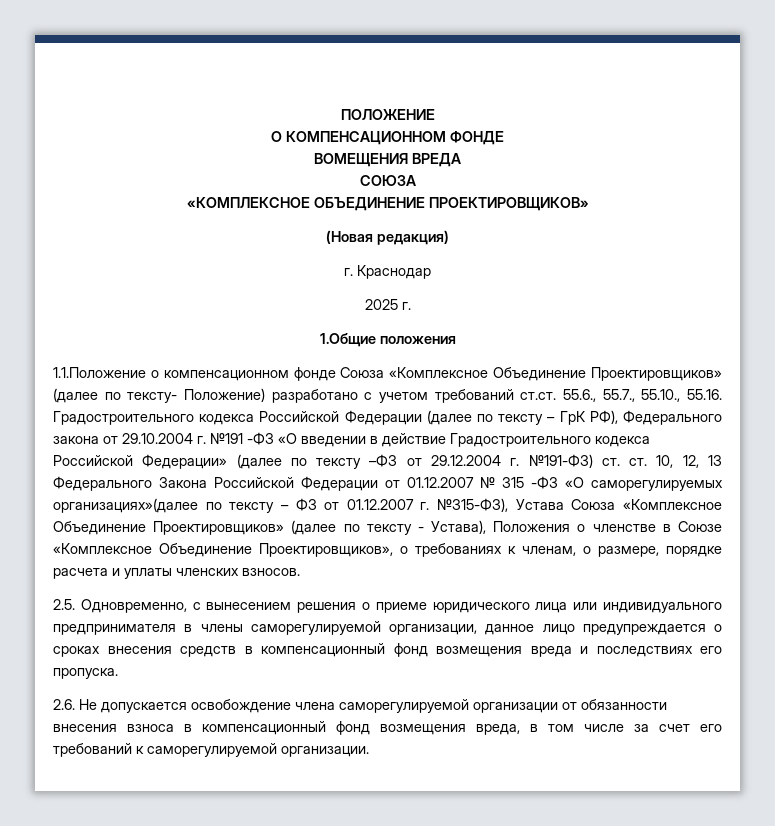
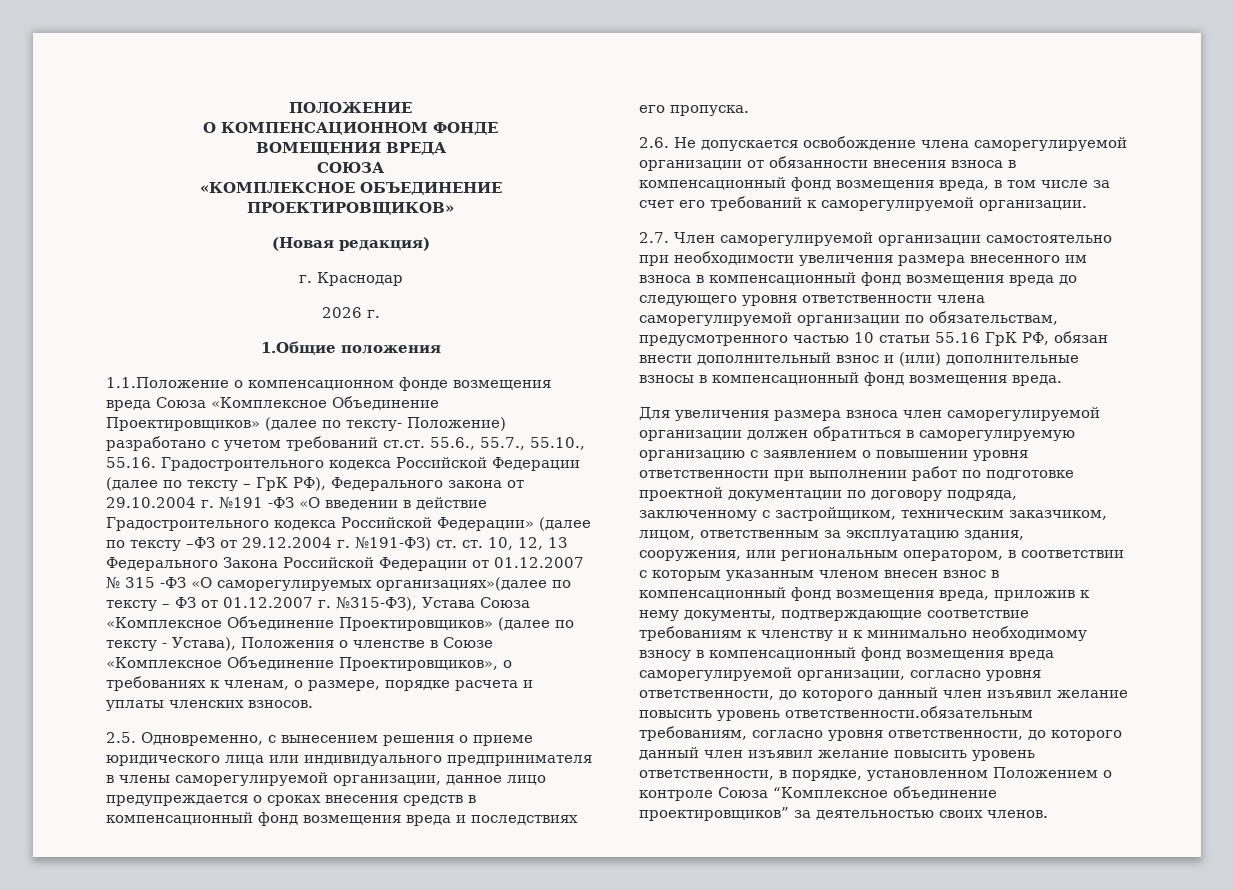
[364,299,398,310] 2025 -> [321,307,362,318] 2026
(336, 374) none -> [453,380,551,390] [106,400,151,411] возмещения вреда
(369, 751) none -> [639,232,1112,246] [639,251,1087,266] [639,272,1077,286] [639,295,985,306] [639,311,1058,326] [639,331,1108,346] [639,352,1079,366] [639,372,1062,386] [639,407,1100,421] [639,426,1075,441] [639,450,1028,461] [639,466,1074,481] [639,487,1017,501] [639,507,1107,521] [639,530,1024,541] [639,550,1124,561] [639,570,999,581] [639,587,1090,601] [639,610,1029,621] [639,626,1087,641] [639,647,1054,661] [639,667,1041,681] [639,687,1128,701] [639,706,1033,721] [639,726,1122,741] [639,747,1035,761] [639,767,1112,781] [639,786,997,801] [639,807,1048,821] // 2.7. Член саморегулируемой организации самостоятельно при необходимости увеличения размера внесенного им взноса в компенсационный фонд возмещения вреда до следующего уровня ответственности члена саморегулируемой организации по обязательствам, предусмотренного частью 10 статьи 55.16 ГрК РФ, обязан внести дополнительный взнос и (или) дополнительные взносы в компенсационный фонд возмещения вреда. // Для увеличения размера взноса член саморегулируемой организации должен обратиться в саморегулируемую организацию с заявлением о повышении уровня ответственности при выполнении работ по подготовке проектной документации по договору подряда, заключенному с застройщиком, техническим заказчиком, лицом, ответственным за эксплуатацию здания, сооружения, или региональным оператором, в соответствии с которым указанным членом внесен взнос в компенсационный фонд возмещения вреда, приложив к нему документы, подтверждающие соответствие требованиям к членству и к минимально необходимому взносу в компенсационный фонд возмещения вреда саморегулируемой организации, согласно уровня ответственности, до которого данный член изъявил желание повысить уровень ответственности.обязательным требованиям, согласно уровня ответственности, до которого данный член изъявил желание повысить уровень ответственности, в порядке, установленном Положением о контроле Союза “Комплексное объединение проектировщиков” за деятельностью своих членов.

